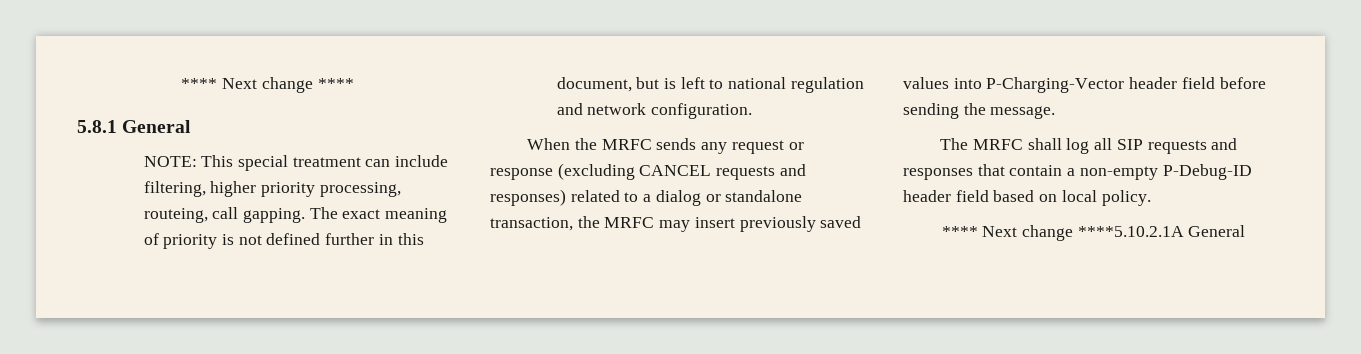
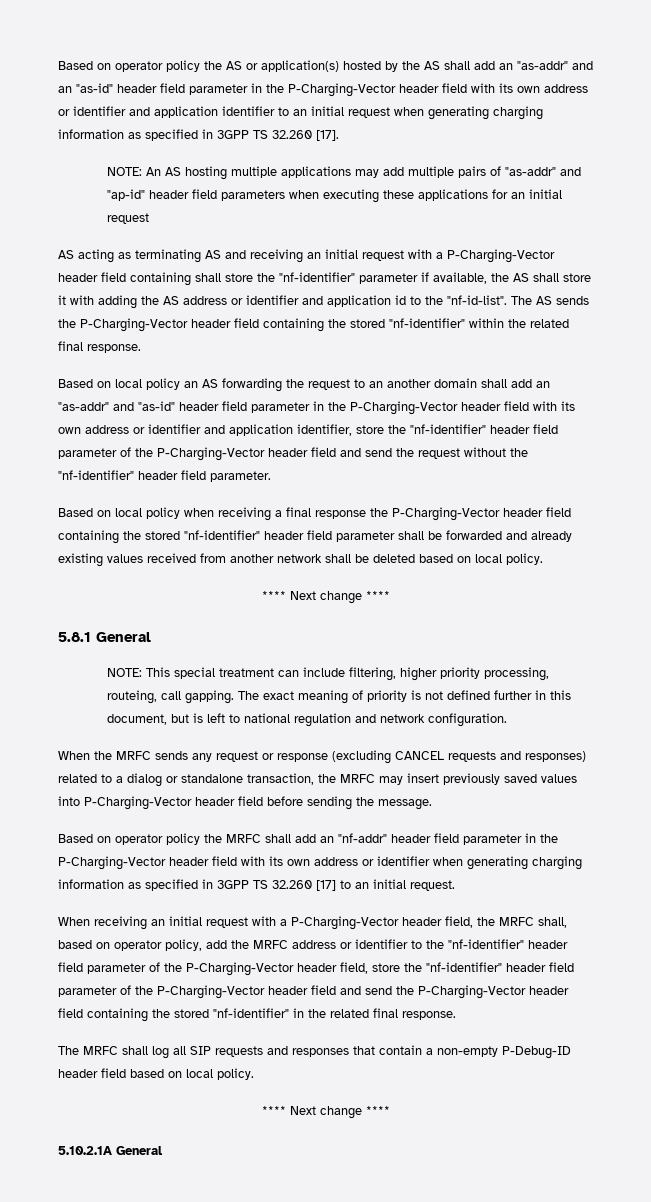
(181, 83) none -> [58,60,593,72] [58,83,588,97] [58,106,543,120] [58,129,339,141] [107,166,582,180] [107,189,563,203] [107,213,150,224] [58,249,555,263] [58,272,591,286] [58,295,589,309] [58,318,569,332] [58,341,141,353] [58,378,550,392] [58,401,575,415] [58,424,558,436] [58,447,528,461] [58,470,271,482] [58,507,571,521] [58,530,572,544] [58,553,543,567] Based on operator policy the AS or application(s) hosted by the AS shall add an "as-addr" and an "as-id" header field parameter in the P-Charging-Vector header field with its own address or identifier and application identifier to an initial request when generating charging information as specified in 3GPP TS 32.260 [17]. // NOTE: An AS hosting multiple applications may add multiple pairs of "as-addr" and "ap-id" header field parameters when executing these applications for an initial request // AS acting as terminating AS and receiving an initial request with a P-Charging-Vector header field containing shall store the "nf-identifier" parameter if available, the AS shall store it with adding the AS address or identifier and application id to the "nf-id-list". The AS sends the P-Charging-Vector header field containing the stored "nf-identifier" within the related final response. // Based on local policy an AS forwarding the request to an another domain shall add an "as-addr" and "as-id" header field parameter in the P-Charging-Vector header field with its own address or identifier and application identifier, store the "nf-identifier" header field parameter of the P-Charging-Vector header field and send the request without the "nf-identifier" header field parameter. // Based on local policy when receiving a final response the P-Charging-Vector header field containing the stored "nf-identifier" header field parameter shall be forwarded and already existing values received from another network shall be deleted based on local policy. //
(1056, 112) none -> [58,833,558,845] [58,856,582,870] [58,879,455,891] [58,916,567,930] [58,939,568,951] [58,962,574,976] [58,985,569,999] [58,1008,456,1022] // Based on operator policy the MRFC shall add an "nf-addr" header field parameter in the P-Charging-Vector header field with its own address or identifier when generating charging information as specified in 3GPP TS 32.260 [17] to an initial request. // When receiving an initial request with a P-Charging-Vector header field, the MRFC shall, based on operator policy, add the MRFC address or identifier to the "nf-identifier" header field parameter of the P-Charging-Vector header field, store the "nf-identifier" header field parameter of the P-Charging-Vector header field and send the P-Charging-Vector header field containing the stored "nf-identifier" in the related final response.
[1077,226,1184,237] ****5.10.2.1A -> [365,1106,390,1115] [58,1146,112,1155] **** // 5.10.2.1A

